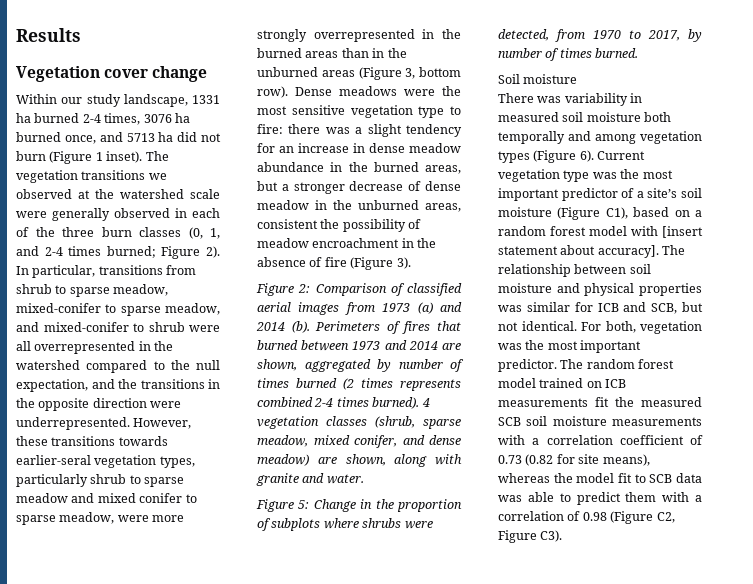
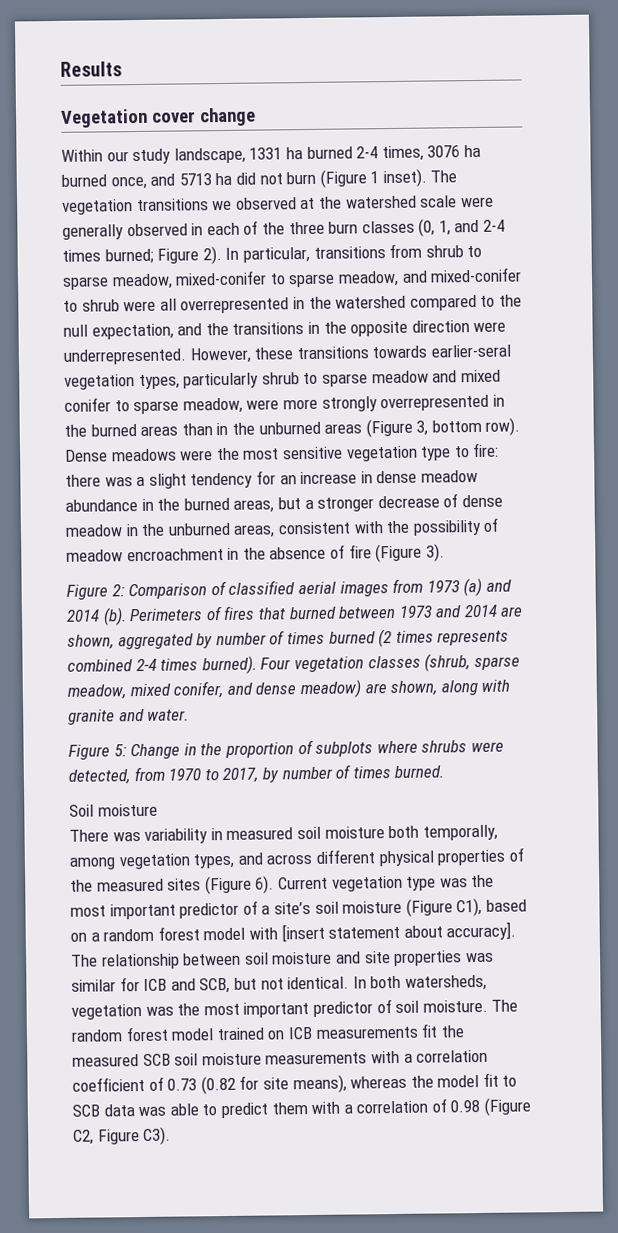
(318, 224) none -> [353,521,384,534] with
[421,398,430,407] 4 -> [260,657,292,670] Four
[498,131,702,144] [498,151,530,163] temporally and among vegetation types -> [422,824,498,841] [69,847,524,870] [70,878,202,892] temporally, among vegetation types, and across different physical properties of the measured sites
[584,283,635,296] physical -> [363,951,391,964] site
[581,321,636,333] For both, -> [352,974,487,991] In both watersheds,
[498,359,557,372] predictor. -> [312,999,488,1017] predictor of soil moisture.

